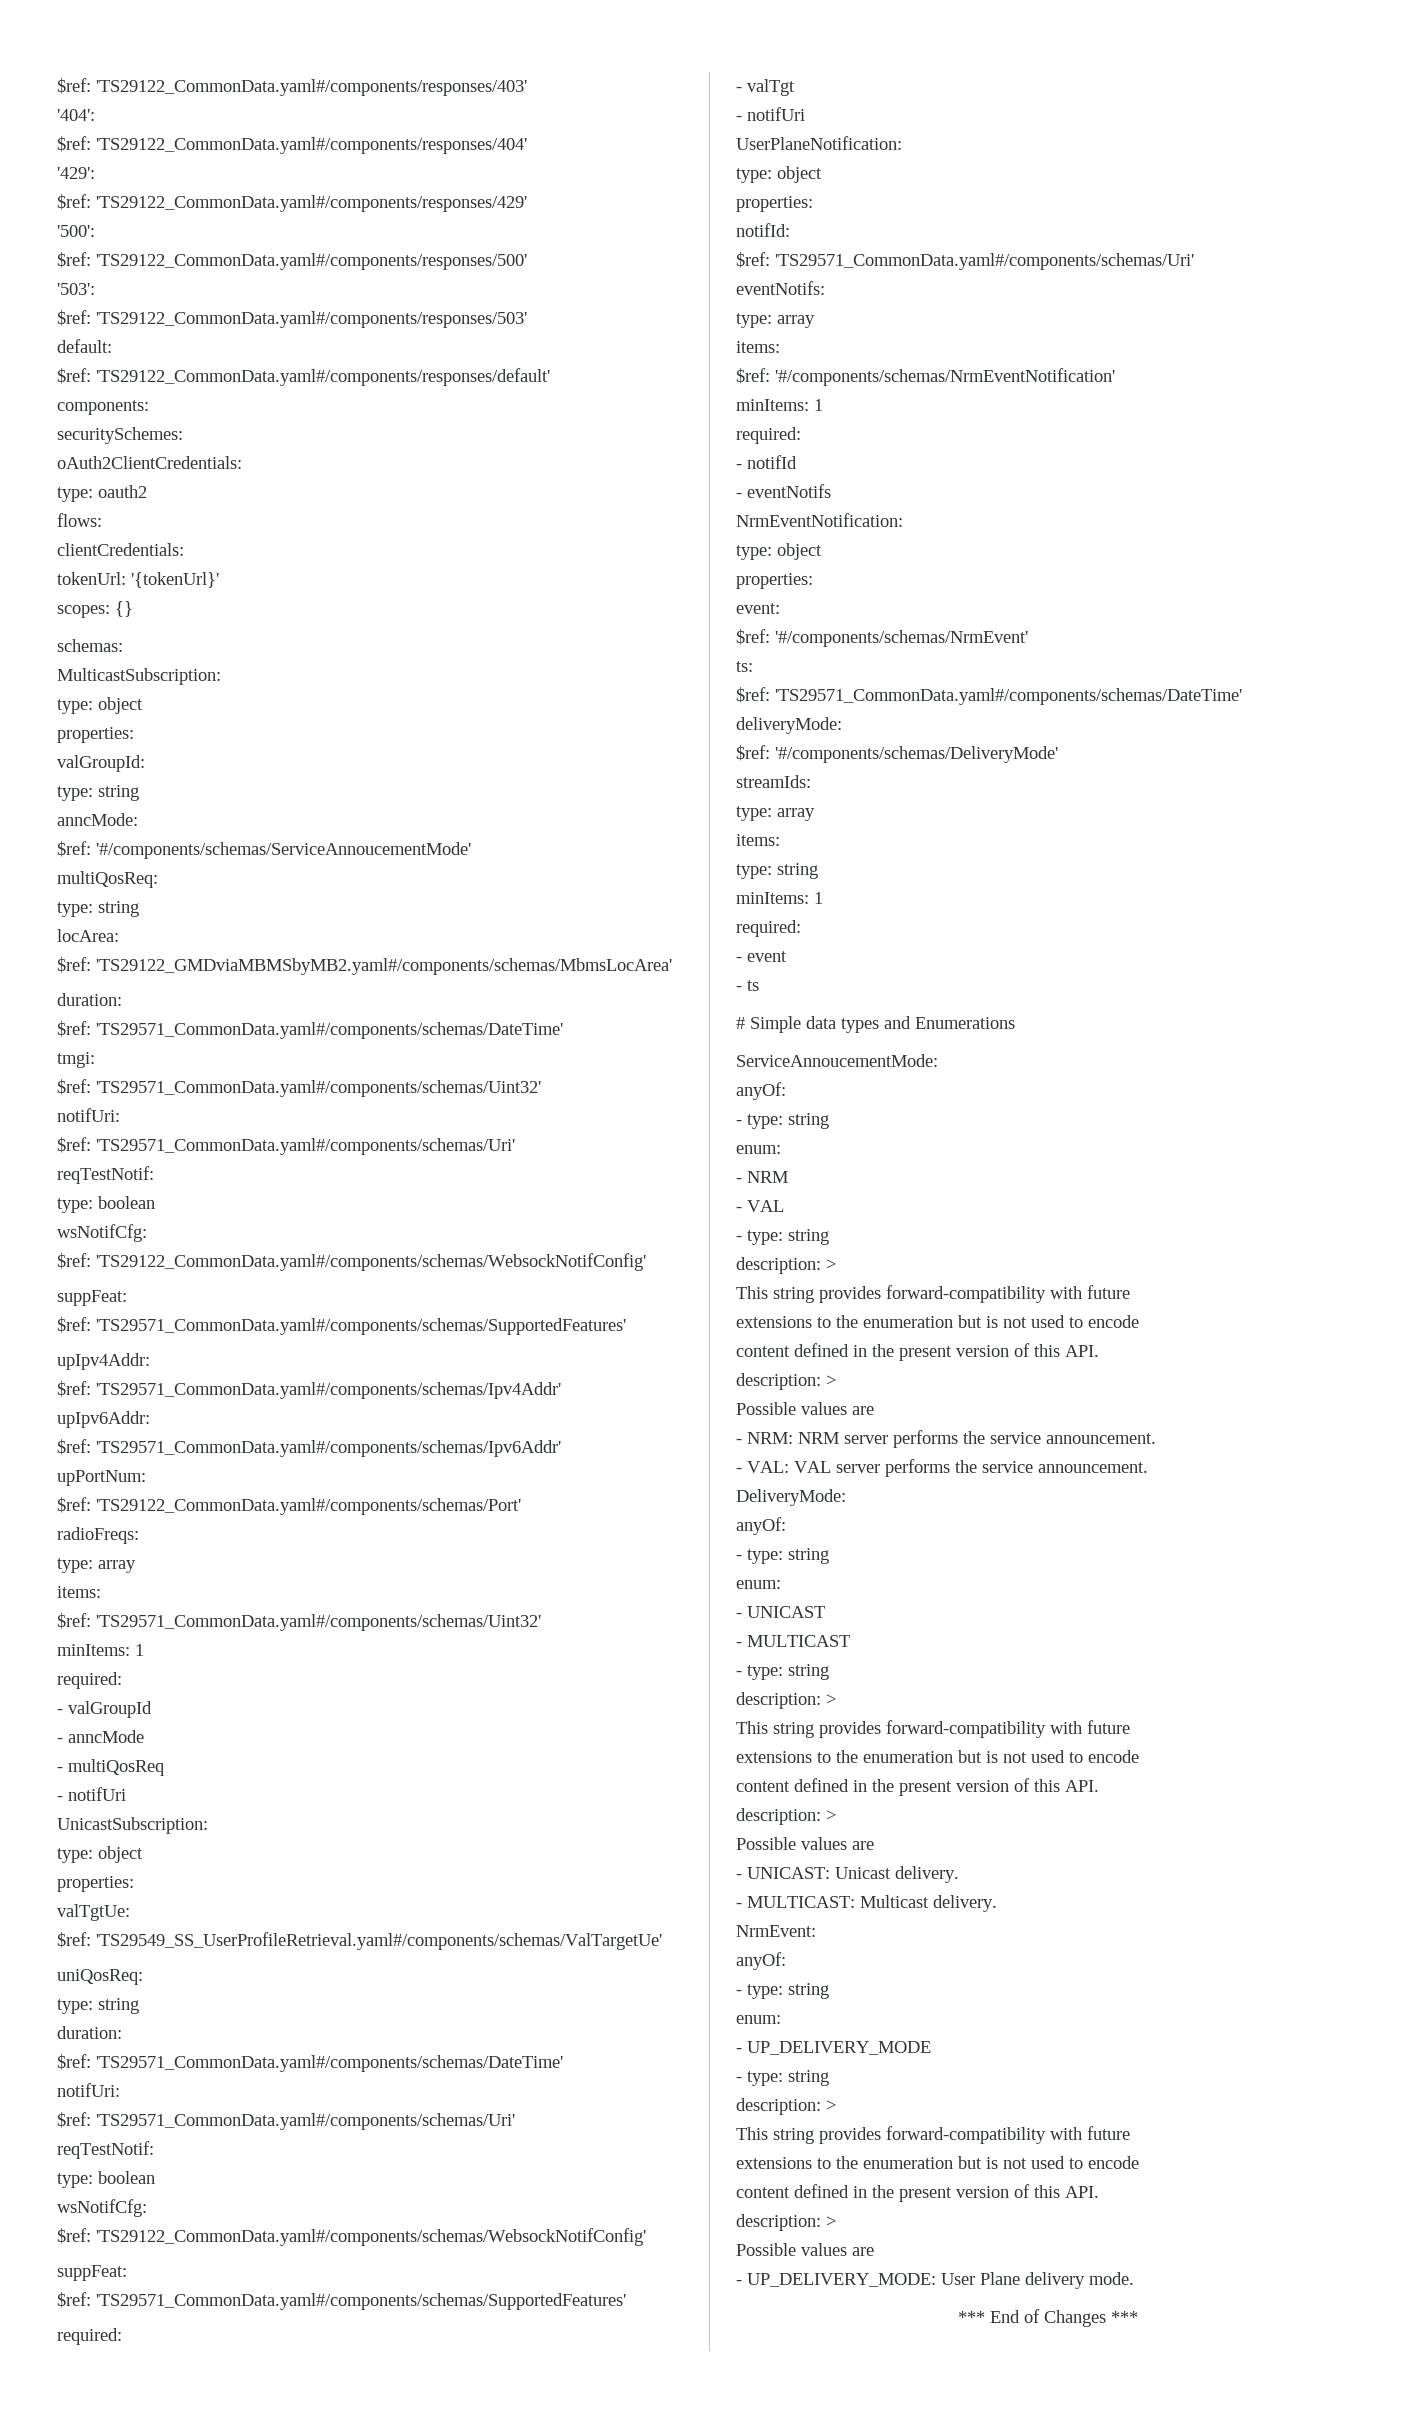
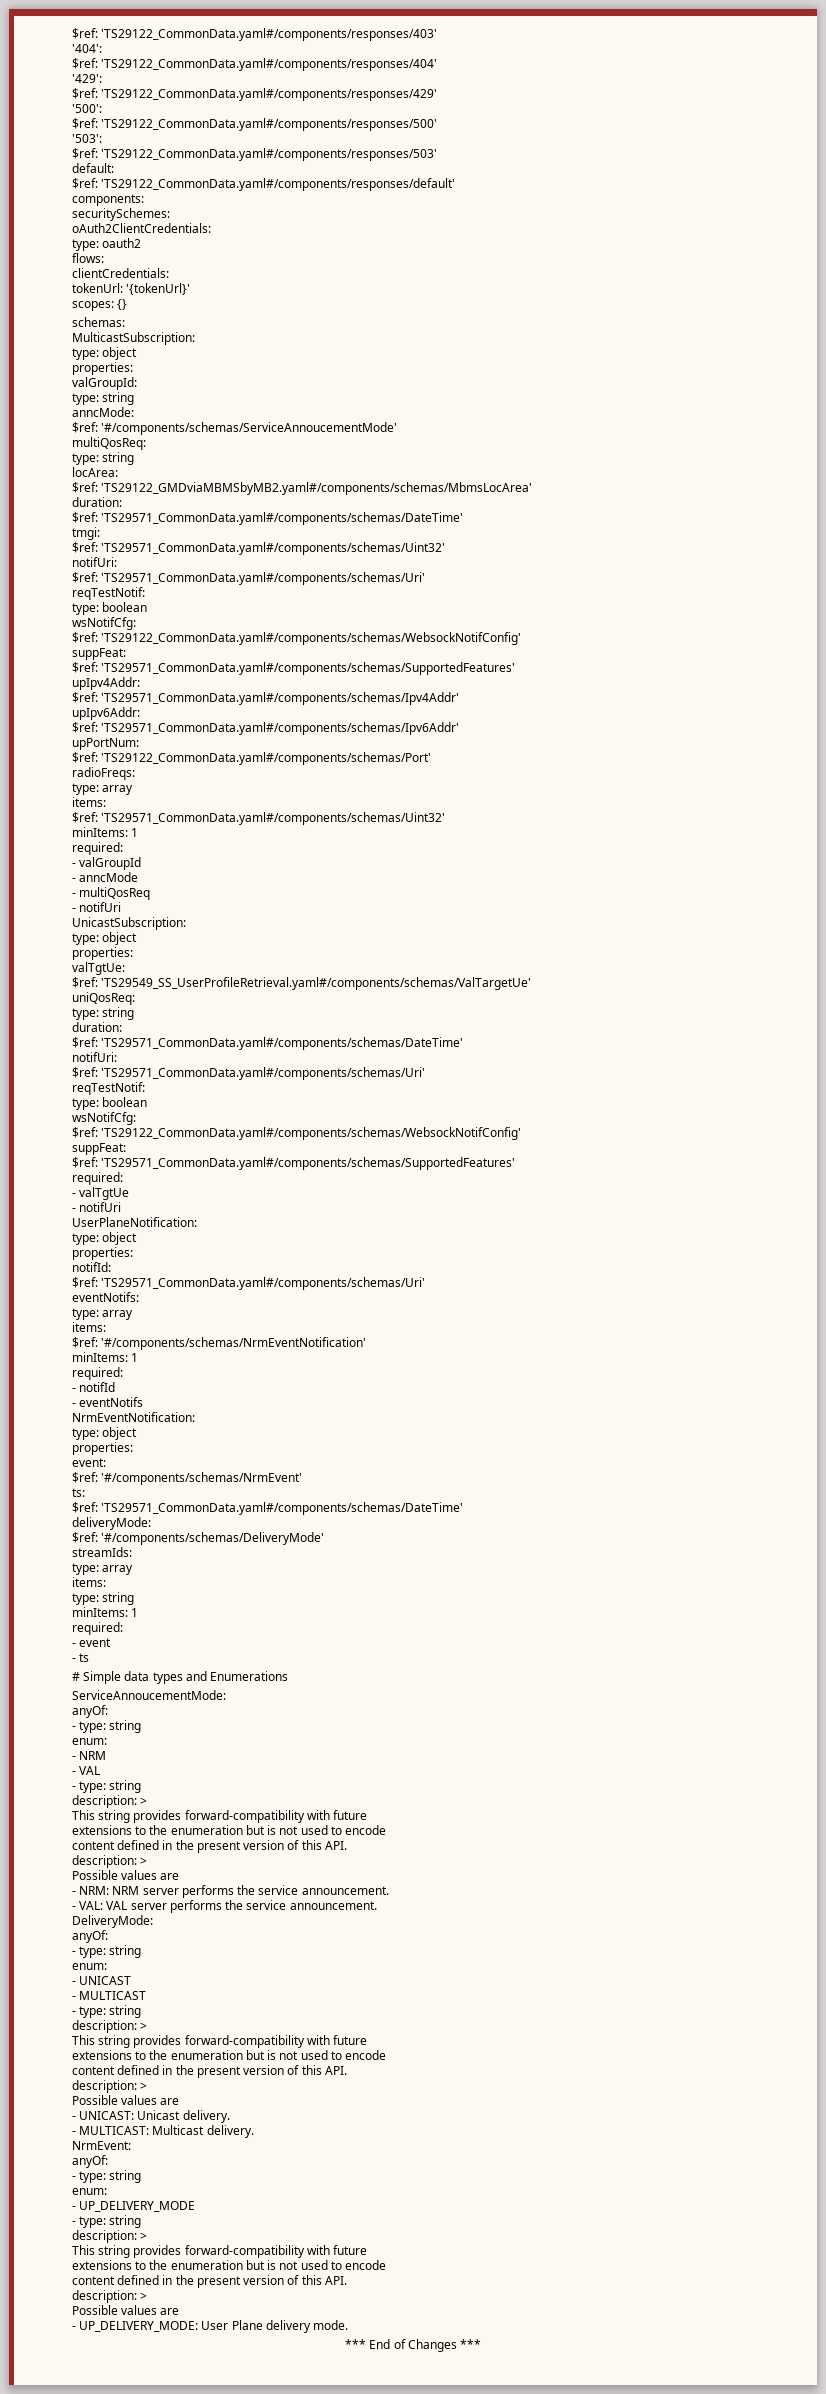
[747,79,795,96] valTgt -> [79,1187,130,1200] valTgtUe

